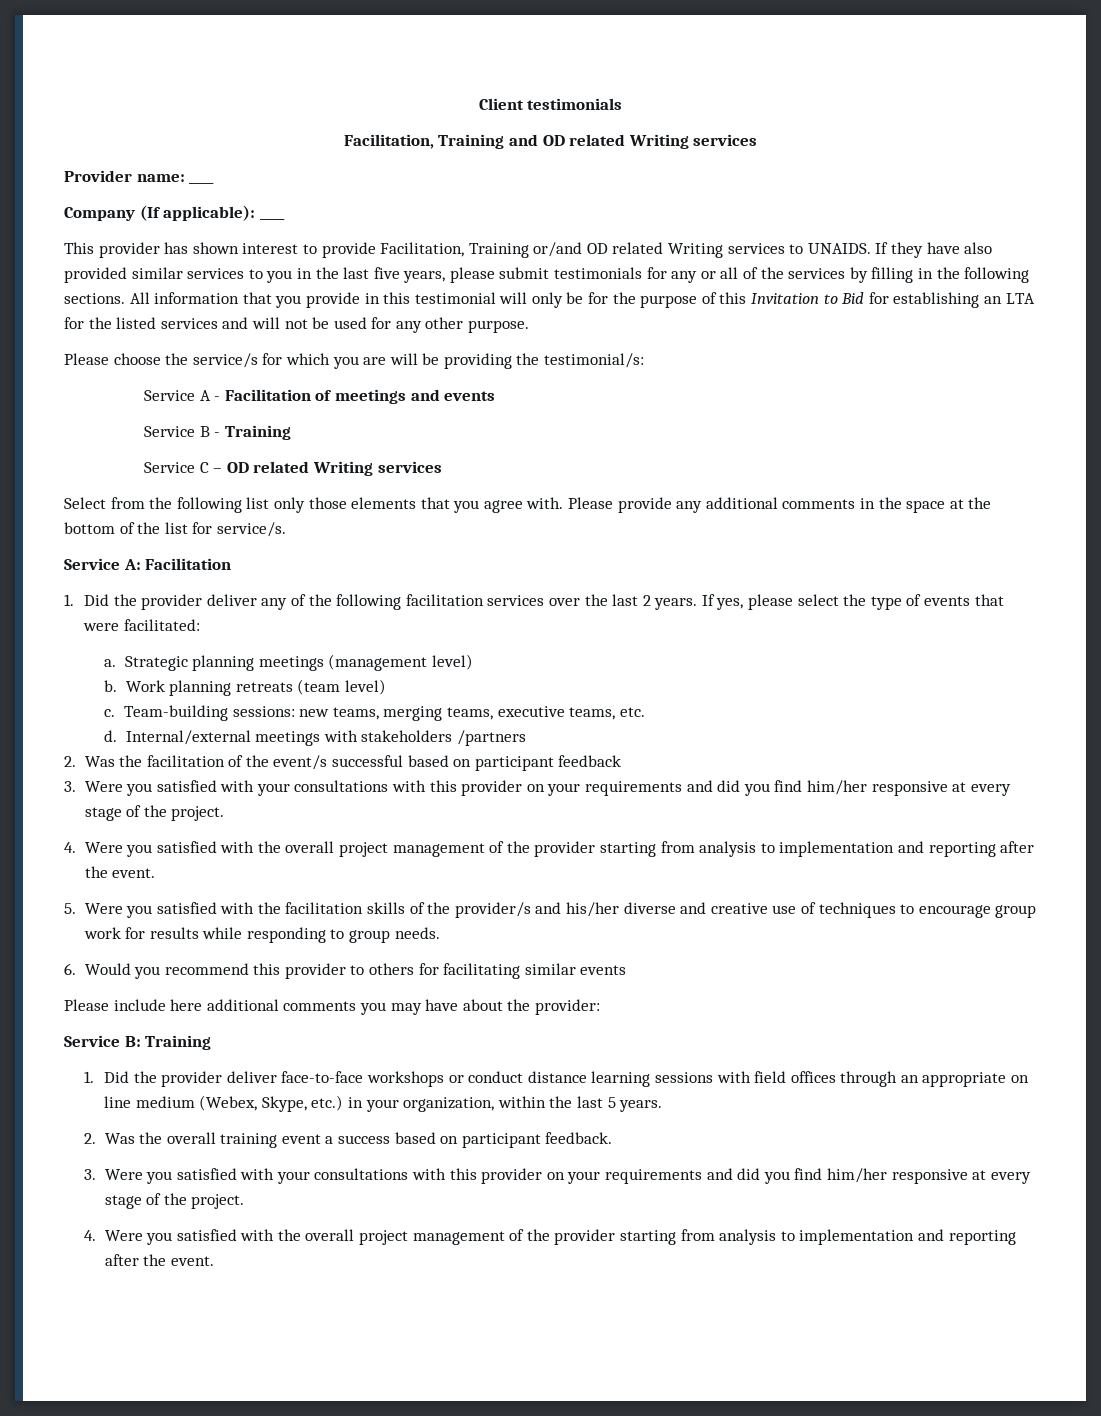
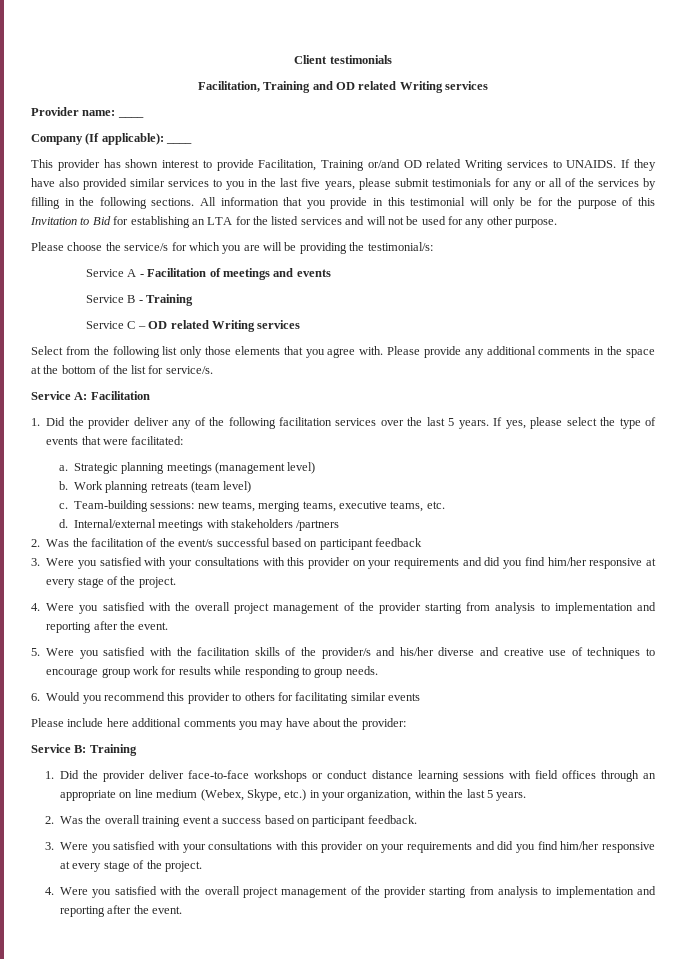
[642,595,651,606] 2 -> [448,418,455,426] 5

